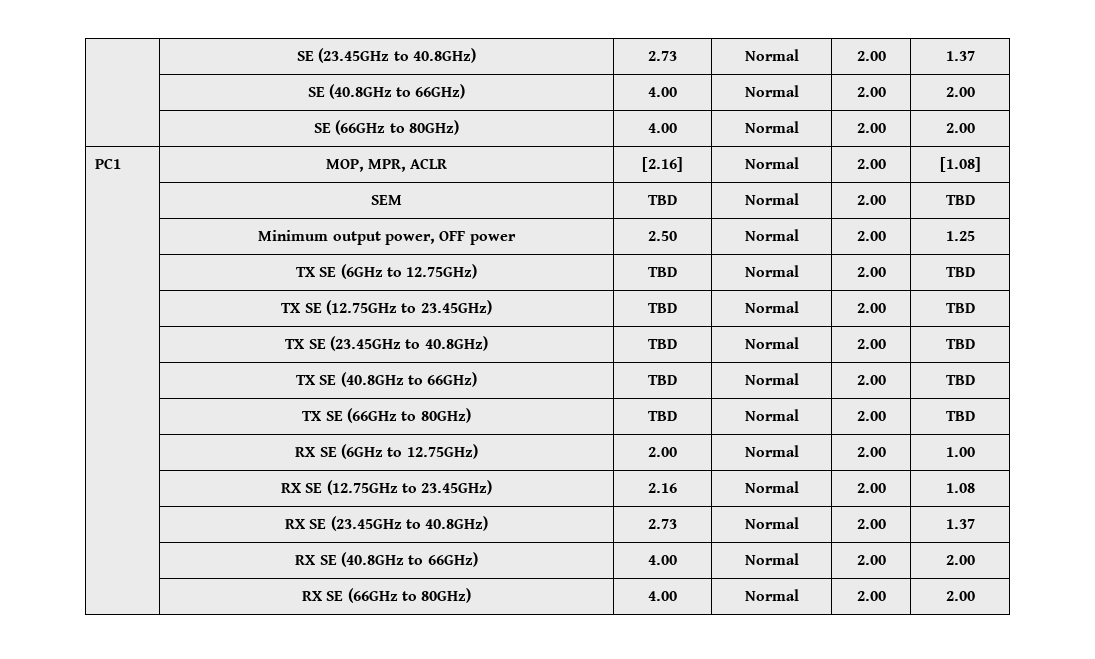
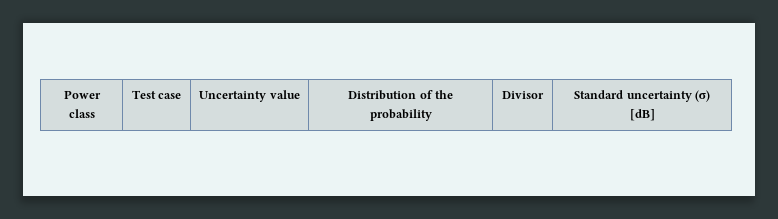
[297,48,476,63] [648,51,677,61] [744,49,799,61] [856,51,886,61] [945,51,975,61] [307,84,466,99] [648,87,677,97] [744,85,799,97] [856,87,886,97] [945,87,975,97] [314,120,459,135] [648,123,677,133] [744,121,799,133] [856,123,886,133] [945,123,975,133] [94,158,121,169] [325,158,448,172] [642,157,683,172] [744,157,799,169] [856,159,886,169] [939,157,981,172] [371,195,402,205] [648,195,677,205] [744,193,799,205] [856,195,886,205] [945,195,975,205] [258,230,516,245] [648,231,677,241] [744,229,799,241] [856,231,886,241] [945,231,975,241] [295,264,478,279] [648,267,677,277] [744,265,799,277] [856,267,886,277] [945,267,975,277] [281,300,492,315] [648,303,677,313] [744,301,799,313] [856,303,886,313] [945,303,975,313] [285,336,488,351] [648,339,677,349] [744,337,799,349] [856,339,886,349] [945,339,975,349] [295,372,478,387] [648,375,677,385] [744,373,799,385] [856,375,886,385] [945,375,975,385] [302,408,471,423] [648,411,677,421] [744,409,799,421] [856,411,886,421] [945,411,975,421] [295,444,478,459] [648,447,677,457] [744,445,799,457] [856,447,886,457] [945,447,975,457] [280,480,493,495] [648,483,677,493] [744,481,799,493] [856,483,886,493] [945,483,975,493] [284,516,489,531] [648,519,677,529] [744,517,799,529] [856,519,886,529] [945,519,975,529] [295,552,478,567] [648,555,677,565] [744,553,799,565] [856,555,886,565] [945,555,975,565] [301,588,472,603] [648,591,677,601] [744,589,799,601] [856,591,886,601] [945,591,975,601] | SE (23.45GHz to 40.8GHz) | 2.73 | Normal | 2.00 | 1.37 // | SE (40.8GHz to 66GHz) | 4.00 | Normal | 2.00 | 2.00 // | SE (66GHz to 80GHz) | 4.00 | Normal | 2.00 | 2.00 // PC1 | MOP, MPR, ACLR | [2.16] | Normal | 2.00 | [1.08] // | SEM | TBD | Normal | 2.00 | TBD // | Minimum output power, OFF power | 2.50 | Normal | 2.00 | 1.25 // | TX SE (6GHz to 12.75GHz) | TBD | Normal | 2.00 | TBD // | TX SE (12.75GHz to 23.45GHz) | TBD | Normal | 2.00 | TBD // | TX SE (23.45GHz to 40.8GHz) | TBD | Normal | 2.00 | TBD // | TX SE (40.8GHz to 66GHz) | TBD | Normal | 2.00 | TBD // | TX SE (66GHz to 80GHz) | TBD | Normal | 2.00 | TBD // | RX SE (6GHz to 12.75GHz) | 2.00 | Normal | 2.00 | 1.00 // | RX SE (12.75GHz to 23.45GHz) | 2.16 | Normal | 2.00 | 1.08 // | RX SE (23.45GHz to 40.8GHz) | 2.73 | Normal | 2.00 | 1.37 // | RX SE (40.8GHz to 66GHz) | 4.00 | Normal | 2.00 | 2.00 // | RX SE (66GHz to 80GHz) | 4.00 | Normal | 2.00 | 2.00 -> [63,90,101,99] [68,109,95,118] [131,90,182,99] [199,90,300,102] [348,90,453,100] [369,109,432,121] [502,91,544,99] [574,90,710,102] [629,109,655,121] Power class | Test case | Uncertainty value | Distribution of the probability | Divisor | Standard uncertainty (σ) [dB]

